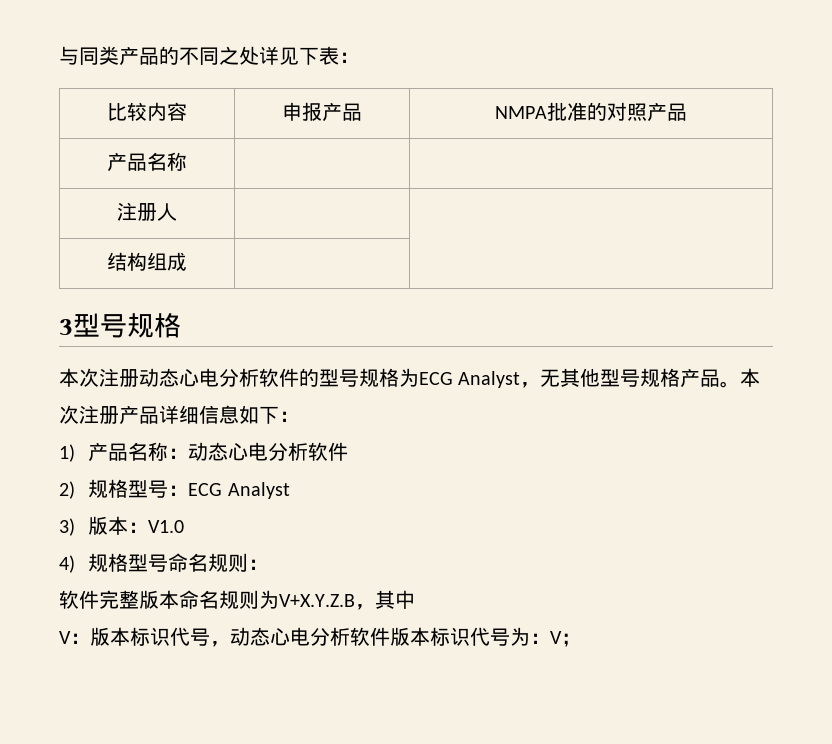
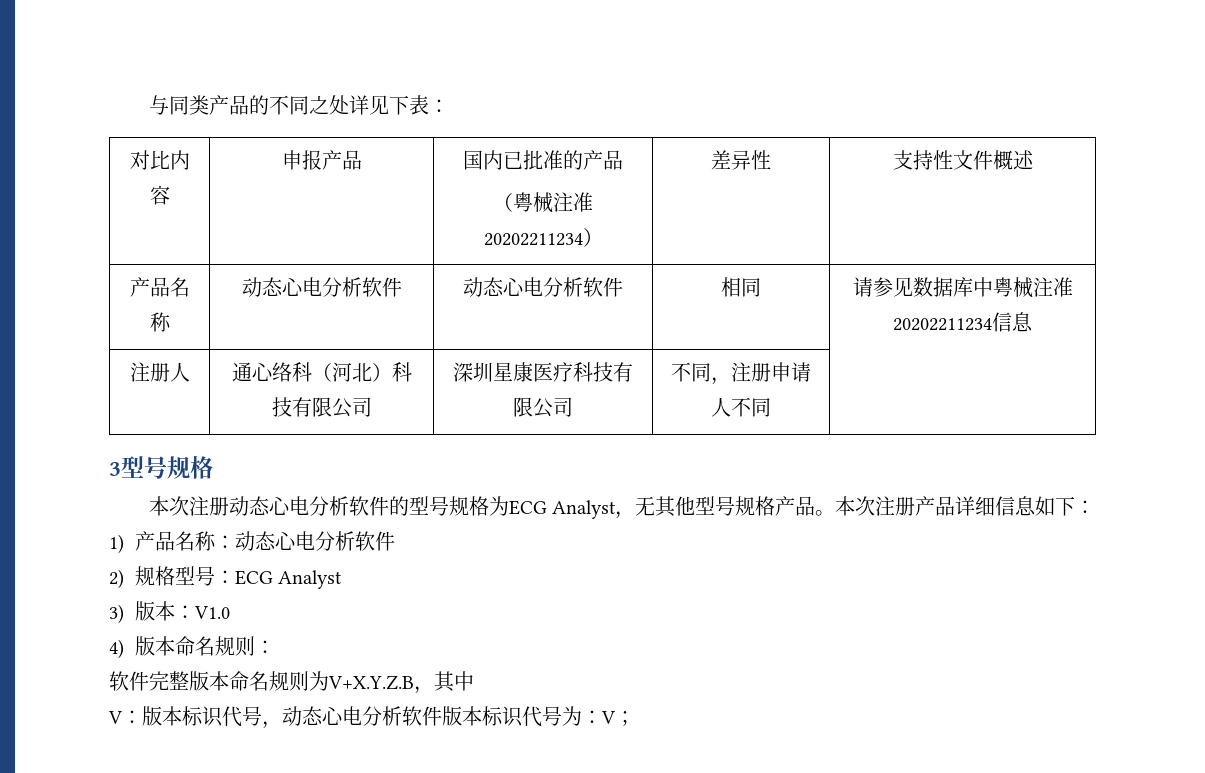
[107,102,147,121] 比较 -> [129,150,170,170] 对比
[495,102,687,121] [107,152,187,171] [117,202,177,221] [107,252,187,271] NMPA批准的对照产品 // 产品名称 | | // 注册人 | | // 结构组成 | -> [463,150,623,170] [493,192,593,213] [483,228,603,247] [711,150,771,170] [892,150,1034,170] [129,277,190,297] [149,312,171,332] [241,277,402,297] [463,277,623,297] [721,277,761,297] [852,277,1073,298] [893,312,1033,332] [129,362,190,382] [231,362,412,382] [271,397,372,418] [453,362,633,382] [513,397,573,418] [671,362,811,385] [711,397,771,417] 国内已批准的产品 // （粤械注准20202211234） | 差异性 | 支持性文件概述 // 产品名称 | 动态心电分析软件 | 动态心电分析软件 | 相同 | 请参见数据库中粤械注准20202211234信息 // 注册人 | 通心络科（河北）科技有限公司 | 深圳星康医疗科技有限公司 | 不同，注册申请人不同
[88,553,169,572] 规格型号 -> [134,636,175,656] 版本

